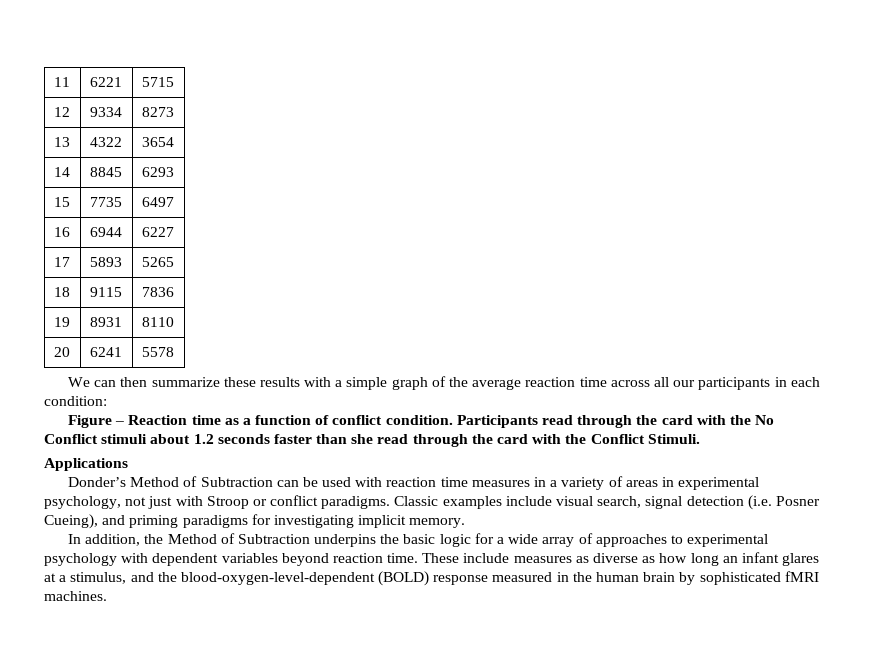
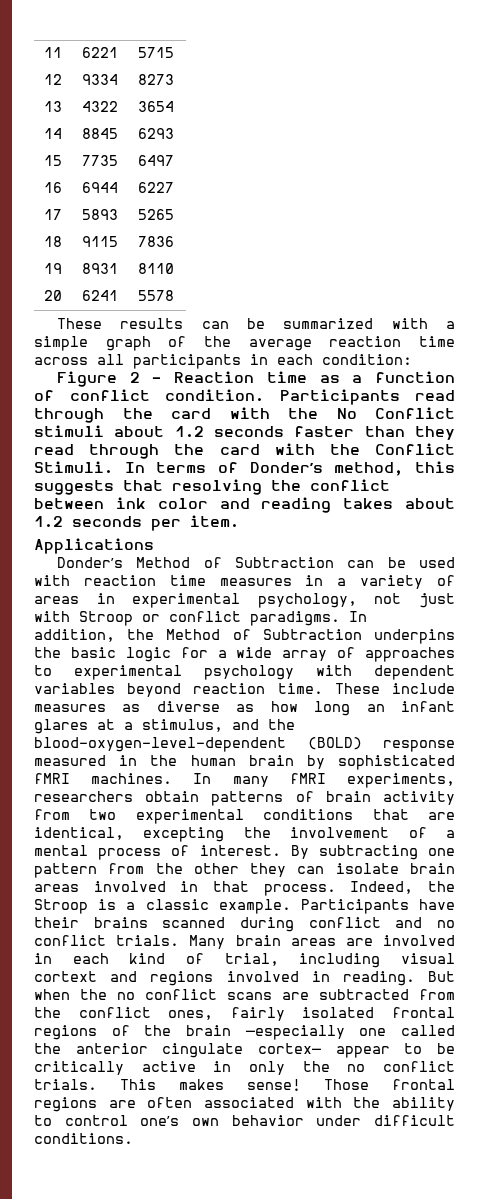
[67,377,300,387] We can then summarize these results -> [57,318,374,329] These results can be summarized
[673,380,696,387] our -> (124, 359) none
(112, 421) none -> [129,372,140,383] 2
[351,434,374,444] she -> [414,426,455,440] they
(700, 439) none -> [124,461,455,476] [34,479,390,495] [34,497,455,513] [34,515,239,531] In terms of Donder’s method, this suggests that resolving the conflict between ink color and reading takes about 1.2 seconds per item.
[394,495,820,510] [44,514,466,529] Classic examples include visual search, signal detection (i.e. Posner Cueing), and priming paradigms for investigating implicit memory. // -> (340, 618) none
(107, 596) none -> [193,773,455,788] [34,791,455,806] [34,809,455,824] [34,827,455,842] [34,845,456,860] [34,863,455,878] [34,881,455,896] [34,899,455,914] [34,917,456,932] [34,935,456,949] [34,953,455,968] [34,971,456,986] [34,989,455,1000] [34,1007,455,1021] [34,1025,455,1040] [34,1043,456,1058] [34,1061,455,1075] [34,1079,455,1091] [34,1097,456,1112] [34,1115,455,1126] [34,1133,133,1144] In many fMRI experiments, researchers obtain patterns of brain activity from two experimental conditions that are identical, excepting the involvement of a mental process of interest. By subtracting one pattern from the other they can isolate brain areas involved in that process. Indeed, the Stroop is a classic example. Participants have their brains scanned during conflict and no conflict trials. Many brain areas are involved in each kind of trial, including visual cortext and regions involved in reading. But when the no conflict scans are subtracted from the conflict ones, fairly isolated frontal regions of the brain —especially one called the anterior cingulate cortex— appear to be critically active in only the no conflict trials. This makes sense! Those frontal regions are often associated with the ability to control one’s own behavior under difficult conditions.

